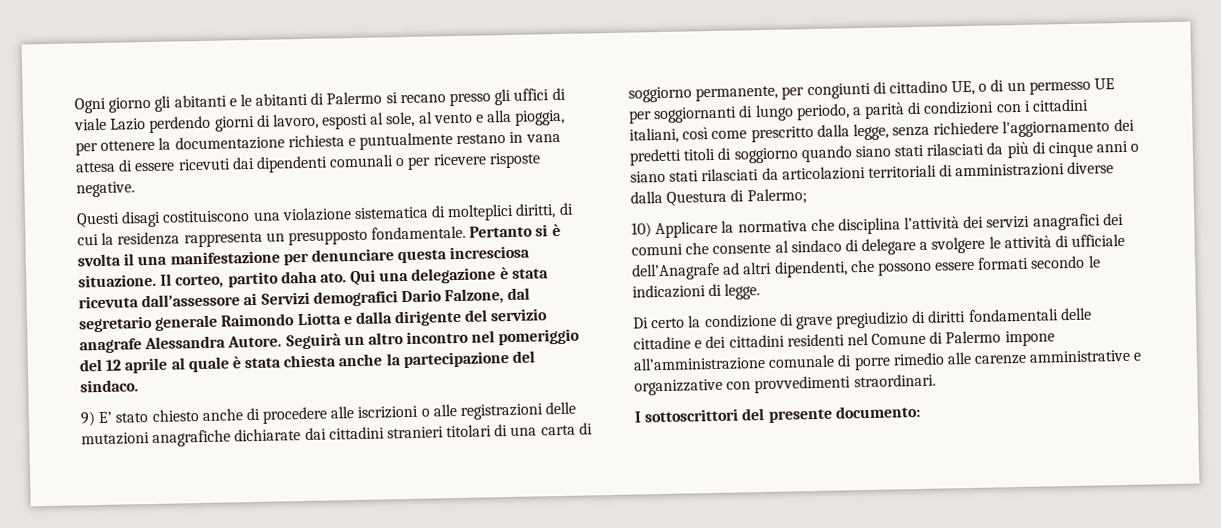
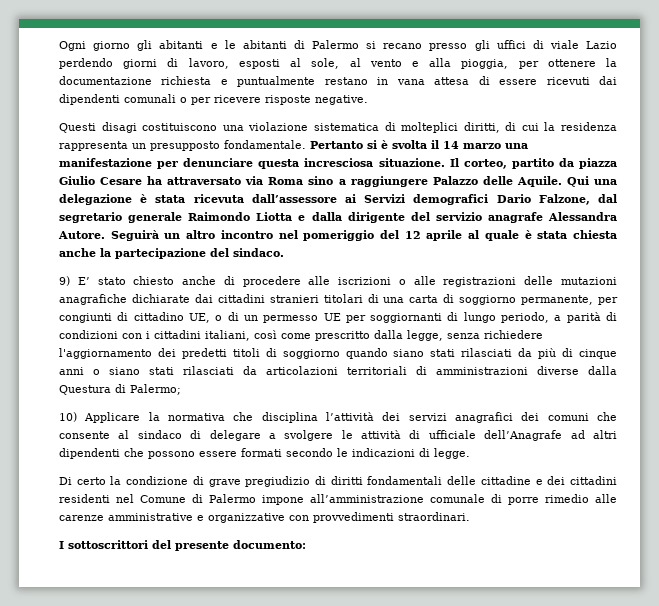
(135, 259) none -> [443,141,501,149] 14 marzo
[280,270,347,284] daha ato. -> [558,158,618,169] [59,176,562,187] da piazza Giulio Cesare ha attraversato via Roma sino a raggiungere Palazzo delle Aquile.
[773,260,848,278] dipendenti, -> [59,448,120,459] dipendenti

